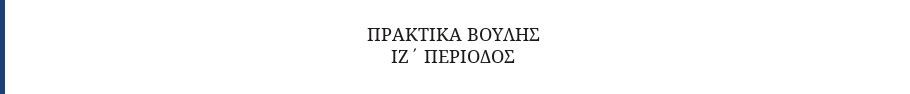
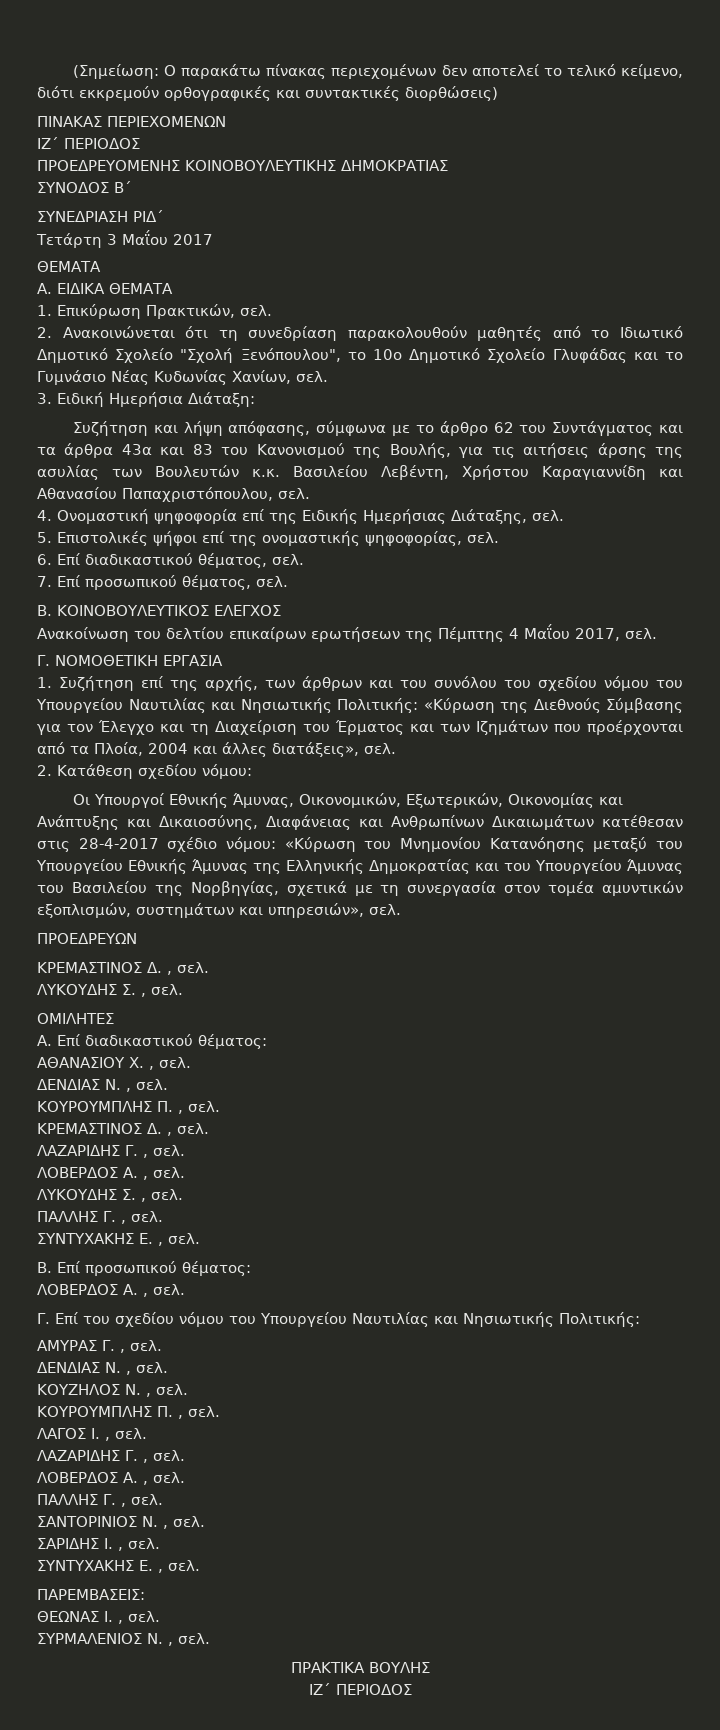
(366, 34) none -> [72,64,683,79] [37,86,498,101] [37,116,226,127] [37,137,140,149] [37,160,448,171] [37,181,132,193] [37,210,164,222] [36,230,213,248] [37,261,101,272] [37,283,173,294] [37,304,272,319] [37,326,683,341] [37,348,683,363] [37,370,328,385] [37,392,255,407] [72,421,683,436] [37,443,683,458] [37,465,683,480] [37,487,310,502] [37,509,564,524] [37,531,499,546] [37,553,304,568] [37,575,288,590] [37,605,281,616] [37,624,657,642] [37,655,223,666] [37,676,683,691] [36,698,683,713] [37,720,683,735] [37,742,396,757] [37,764,252,779] [72,793,623,808] [37,815,683,830] [37,837,683,852] [36,859,683,874] [37,881,683,896] [37,903,401,918] [37,933,137,944] [37,962,209,975] [37,984,183,997] [37,1013,114,1024] [37,1034,267,1049] [37,1057,191,1070] [37,1079,168,1092] [37,1101,220,1114] [37,1123,209,1136] [37,1145,185,1158] [37,1167,185,1180] [37,1189,183,1202] [37,1211,163,1224] [37,1233,200,1246] [37,1261,251,1276] [37,1284,185,1297] [37,1312,640,1327] [37,1340,162,1353] [37,1362,168,1375] [37,1384,188,1397] [37,1406,220,1419] [37,1428,147,1441] [37,1450,185,1463] [37,1472,185,1485] [37,1494,163,1507] [37,1516,205,1529] [37,1538,160,1551] [37,1560,200,1573] [37,1589,145,1600] [37,1611,160,1624] [37,1633,210,1646] (Σημείωση: Ο παρακάτω πίνακας περιεχομένων δεν αποτελεί το τελικό κείμενο, διότι εκκρεμούν ορθογραφικές και συντακτικές διορθώσεις) // ΠΙΝΑΚΑΣ ΠΕΡΙΕΧΟΜΕΝΩΝ // ΙΖ΄ ΠΕΡΙΟΔΟΣ // ΠΡΟΕΔΡΕΥΟΜΕΝΗΣ ΚΟΙΝΟΒΟΥΛΕΥΤΙΚΗΣ ΔΗΜΟΚΡΑΤΙΑΣ // ΣΥΝΟΔΟΣ Β΄ // ΣΥΝΕΔΡΙΑΣΗ ΡΙΔ΄ // Τετάρτη 3 Μαΐου 2017 // ΘΕΜΑΤΑ // Α. ΕΙΔΙΚΑ ΘΕΜΑΤΑ // 1. Επικύρωση Πρακτικών, σελ. // 2. Ανακοινώνεται ότι τη συνεδρίαση παρακολουθούν μαθητές από το Ιδιωτικό Δημοτικό Σχολείο "Σχολή Ξενόπουλου", το 10ο Δημοτικό Σχολείο Γλυφάδας και το Γυμνάσιο Νέας Κυδωνίας Χανίων, σελ. // 3. Ειδική Ημερήσια Διάταξη: // Συζήτηση και λήψη απόφασης, σύμφωνα με το άρθρο 62 του Συντάγματος και τα άρθρα 43α και 83 του Κανονισμού της Βουλής, για τις αιτήσεις άρσης της ασυλίας των Βουλευτών κ.κ. Βασιλείου Λεβέντη, Χρήστου Καραγιαννίδη και Αθανασίου Παπαχριστόπουλου, σελ. // 4. Ονομαστική ψηφοφορία επί της Ειδικής Ημερήσιας Διάταξης, σελ. // 5. Επιστολικές ψήφοι επί της ονομαστικής ψηφοφορίας, σελ. // 6. Επί διαδικαστικού θέματος, σελ. // 7. Επί προσωπικού θέματος, σελ. // Β. ΚΟΙΝΟΒΟΥΛΕΥΤΙΚΟΣ ΕΛΕΓΧΟΣ // Ανακοίνωση του δελτίου επικαίρων ερωτήσεων της Πέμπτης 4 Μαΐου 2017, σελ. // Γ. ΝΟΜΟΘΕΤΙΚΗ ΕΡΓΑΣΙΑ // 1. Συζήτηση επί της αρχής, των άρθρων και του συνόλου του σχεδίου νόμου του Υπουργείου Ναυτιλίας και Νησιωτικής Πολιτικής: «Κύρωση της Διεθνούς Σύμβασης για τον Έλεγχο και τη Διαχείριση του Έρματος και των Ιζημάτων που προέρχονται από τα Πλοία, 2004 και άλλες διατάξεις», σελ. // 2. Κατάθεση σχεδίου νόμου: // Οι Υπουργοί Εθνικής Άμυνας, Οικονομικών, Εξωτερικών, Οικονομίας και Ανάπτυξης και Δικαιοσύνης, Διαφάνειας και Ανθρωπίνων Δικαιωμάτων κατέθεσαν στις 28-4-2017 σχέδιο νόμου: «Κύρωση του Μνημονίου Κατανόησης μεταξύ του Υπουργείου Εθνικής Άμυνας της Ελληνικής Δημοκρατίας και του Υπουργείου Άμυνας του Βασιλείου της Νορβηγίας, σχετικά με τη συνεργασία στον τομέα αμυντικών εξοπλισμών, συστημάτων και υπηρεσιών», σελ. // ΠΡΟΕΔΡΕΥΩΝ // ΚΡΕΜΑΣΤΙΝΟΣ Δ. , σελ. // ΛΥΚΟΥΔΗΣ Σ. , σελ. // ΟΜΙΛΗΤΕΣ // Α. Επί διαδικαστικού θέματος: // ΑΘΑΝΑΣΙΟΥ Χ. , σελ. // ΔΕΝΔΙΑΣ Ν. , σελ. // ΚΟΥΡΟΥΜΠΛΗΣ Π. , σελ. // ΚΡΕΜΑΣΤΙΝΟΣ Δ. , σελ. // ΛΑΖΑΡΙΔΗΣ Γ. , σελ. // ΛΟΒΕΡΔΟΣ Α. , σελ. // ΛΥΚΟΥΔΗΣ Σ. , σελ. // ΠΑΛΛΗΣ Γ. , σελ. // ΣΥΝΤΥΧΑΚΗΣ Ε. , σελ. // Β. Επί προσωπικού θέματος: // ΛΟΒΕΡΔΟΣ Α. , σελ. // Γ. Επί του σχεδίου νόμου του Υπουργείου Ναυτιλίας και Νησιωτικής Πολιτικής: // ΑΜΥΡΑΣ Γ. , σελ. // ΔΕΝΔΙΑΣ Ν. , σελ. // ΚΟΥΖΗΛΟΣ Ν. , σελ. // ΚΟΥΡΟΥΜΠΛΗΣ Π. , σελ. // ΛΑΓΟΣ Ι. , σελ. // ΛΑΖΑΡΙΔΗΣ Γ. , σελ. // ΛΟΒΕΡΔΟΣ Α. , σελ. // ΠΑΛΛΗΣ Γ. , σελ. // ΣΑΝΤΟΡΙΝΙΟΣ Ν. , σελ. // ΣΑΡΙΔΗΣ Ι. , σελ. // ΣΥΝΤΥΧΑΚΗΣ Ε. , σελ. // ΠΑΡΕΜΒΑΣΕΙΣ: // ΘΕΩΝΑΣ Ι. , σελ. // ΣΥΡΜΑΛΕΝΙΟΣ Ν. , σελ. //

